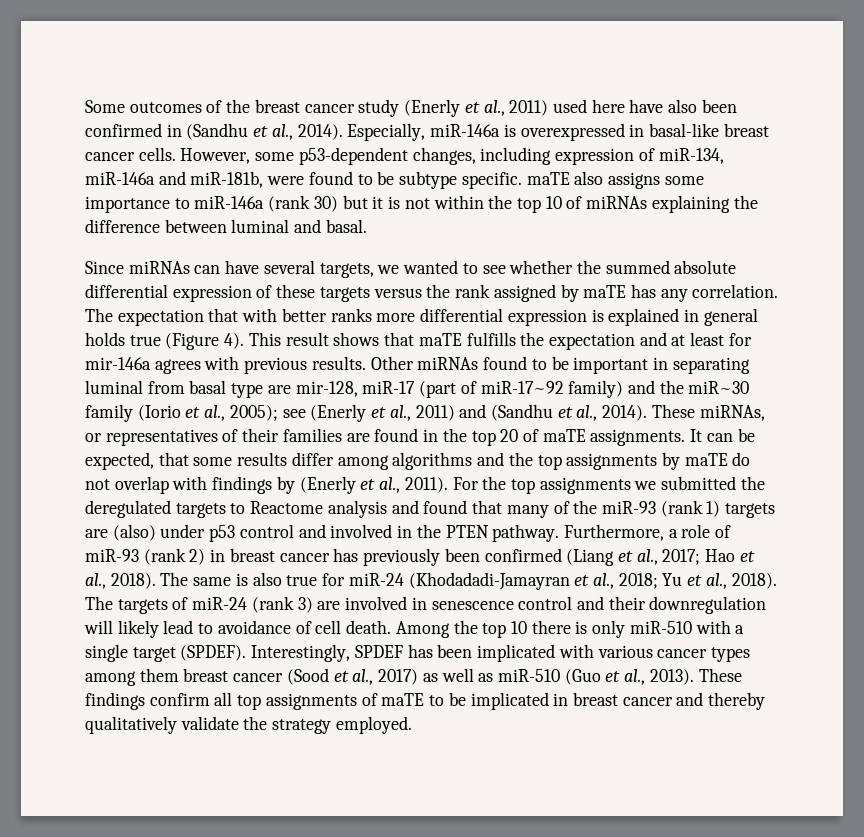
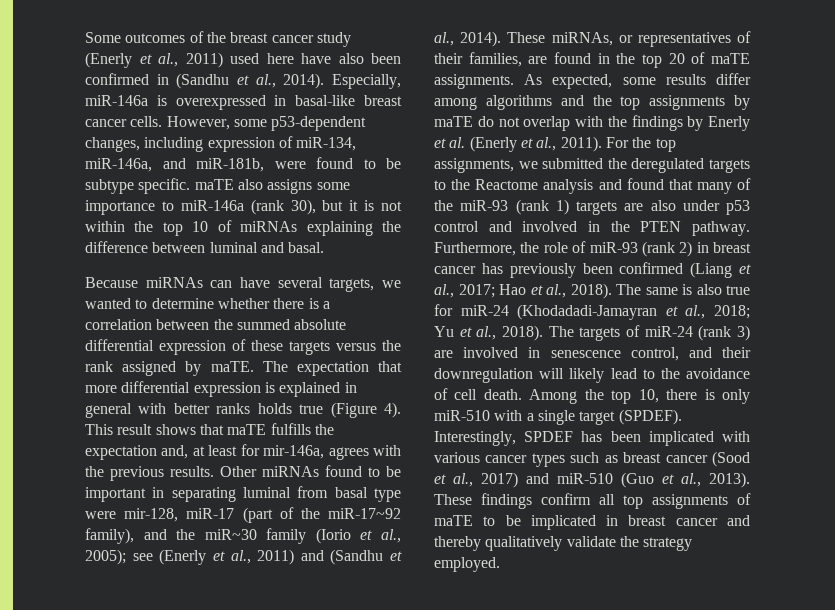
[85,172,155,185] miR-146a -> [85,158,152,172] miR-146a,
[313,196,338,212] 30) -> [290,199,316,215] 30),
[85,261,124,274] Since -> [85,277,138,288] Because
[482,260,574,274] see whether -> [151,298,330,309] [85,319,210,330] determine whether there is a correlation between
[583,284,779,302] [85,308,372,326] maTE has any correlation. The expectation that with better ranks -> [210,361,402,376] maTE. The expectation that
(758, 317) none -> [138,403,251,414] with better ranks
[639,332,667,346] and -> [161,445,189,459] and,
[85,357,151,370] mir-146a -> [263,445,325,459] mir-146a,
(240, 363) none -> [85,466,104,477] the
[267,385,291,394] are -> [85,511,116,519] were
[480,380,624,398] miR-17~92 family) -> [300,508,401,519] [85,528,134,544] the miR-17~92 family),
[282,428,342,442] families -> [468,52,522,67] families,
[690,428,755,442] [85,452,189,470] It can be expected, that -> [524,74,613,89] As expected,
(208, 483) none -> [607,116,627,127] the
(295, 485) none -> [708,116,750,131] [434,137,466,148] Enerly et al.
[539,477,631,494] assignments -> [434,158,514,173] assignments,
(246, 508) none -> [451,179,471,190] the
[112,524,156,541] (also) -> [650,200,676,211] also
[668,529,678,538] a -> [520,242,540,253] the
[518,596,573,610] control -> [630,347,679,361] control,
(214, 628) none -> [660,368,680,379] the
[510,621,527,634] 10 -> [638,389,659,403] 10,
[85,668,179,686] among them -> [570,452,618,463] such as
[422,668,494,682] as well as -> [526,473,549,484] and

